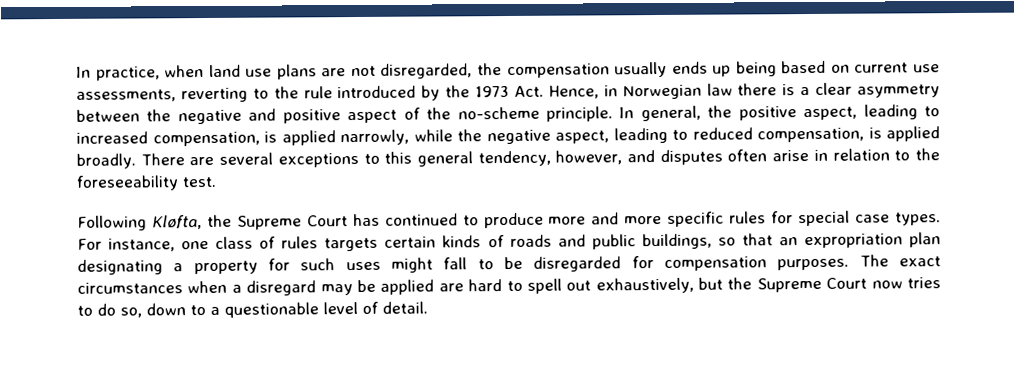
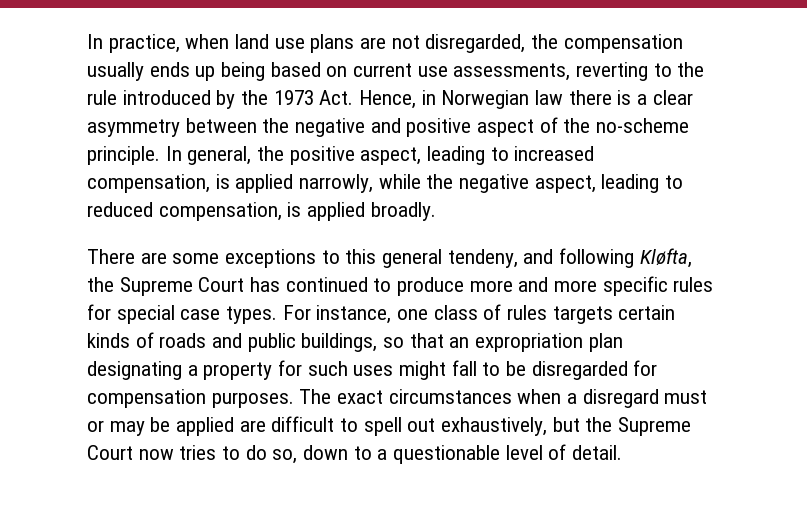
(136, 161) none -> (436, 211) //
[219,152,274,165] several -> [172,253,220,264] some
[477,148,941,167] [76,175,216,191] [77,215,147,231] tendency, however, and disputes often arise in relation to the foreseeability test. // Following -> [447,248,635,268] tendeny, and following
(317, 288) none -> [664,390,708,404] [87,420,104,432] must or
[468,279,503,292] hard -> [271,416,335,432] difficult

